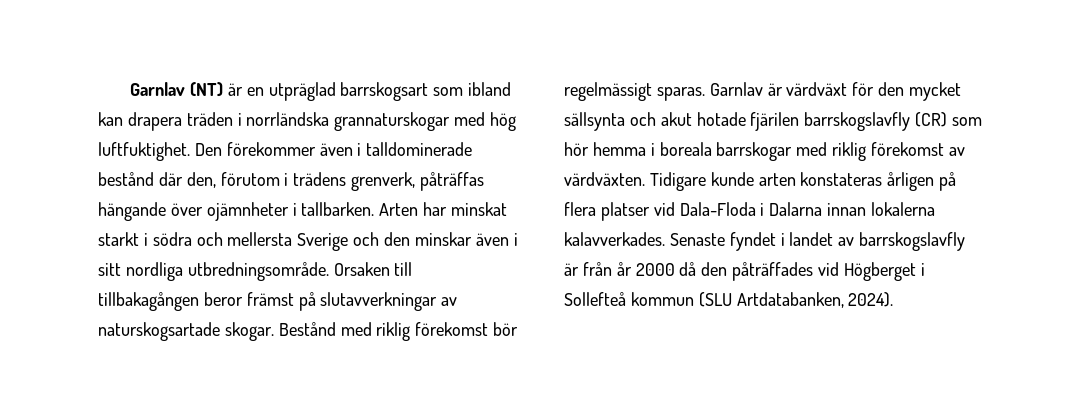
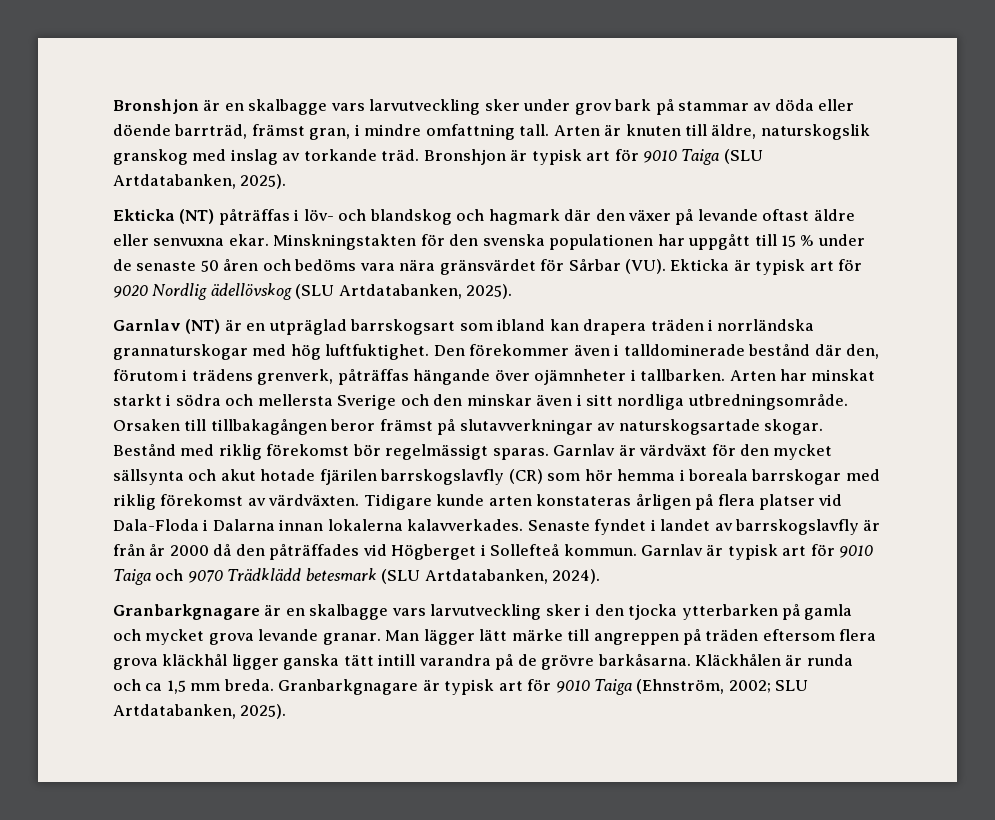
(130, 89) none -> [113,99,855,115] [113,124,870,140] [113,149,763,165] [113,174,287,189] [113,209,855,225] [113,234,865,250] [113,259,863,275] [113,283,513,300] Bronshjon är en skalbagge vars larvutveckling sker under grov bark på stammar av döda eller döende barrträd, främst gran, i mindre omfattning tall. Arten är knuten till äldre, naturskogslik granskog med inslag av torkande träd. Bronshjon är typisk art för 9010 Taiga (SLU Artdatabanken, 2025). // Ekticka (NT) påträffas i löv- och blandskog och hagmark där den växer på levande oftast äldre eller senvuxna ekar. Minskningstakten för den svenska populationen har uppgått till 15 % under de senaste 50 åren och bedöms vara nära gränsvärdet för Sårbar (VU). Ekticka är typisk art för 9020 Nordlig ädellövskog (SLU Artdatabanken, 2025). //
[630,292,894,308] kommun (SLU Artdatabanken, 2024). -> [563,544,874,560] [113,568,601,585] [113,604,853,620] [113,629,877,645] [113,654,853,670] [113,679,809,695] [113,704,287,719] kommun. Garnlav är typisk art för 9010 Taiga och 9070 Trädklädd betesmark (SLU Artdatabanken, 2024). // Granbarkgnagare är en skalbagge vars larvutveckling sker i den tjocka ytterbarken på gamla och mycket grova levande granar. Man lägger lätt märke till angreppen på träden eftersom flera grova kläckhål ligger ganska tätt intill varandra på de grövre barkåsarna. Kläckhålen är runda och ca 1,5 mm breda. Granbarkgnagare är typisk art för 9010 Taiga (Ehnström, 2002; SLU Artdatabanken, 2025).

